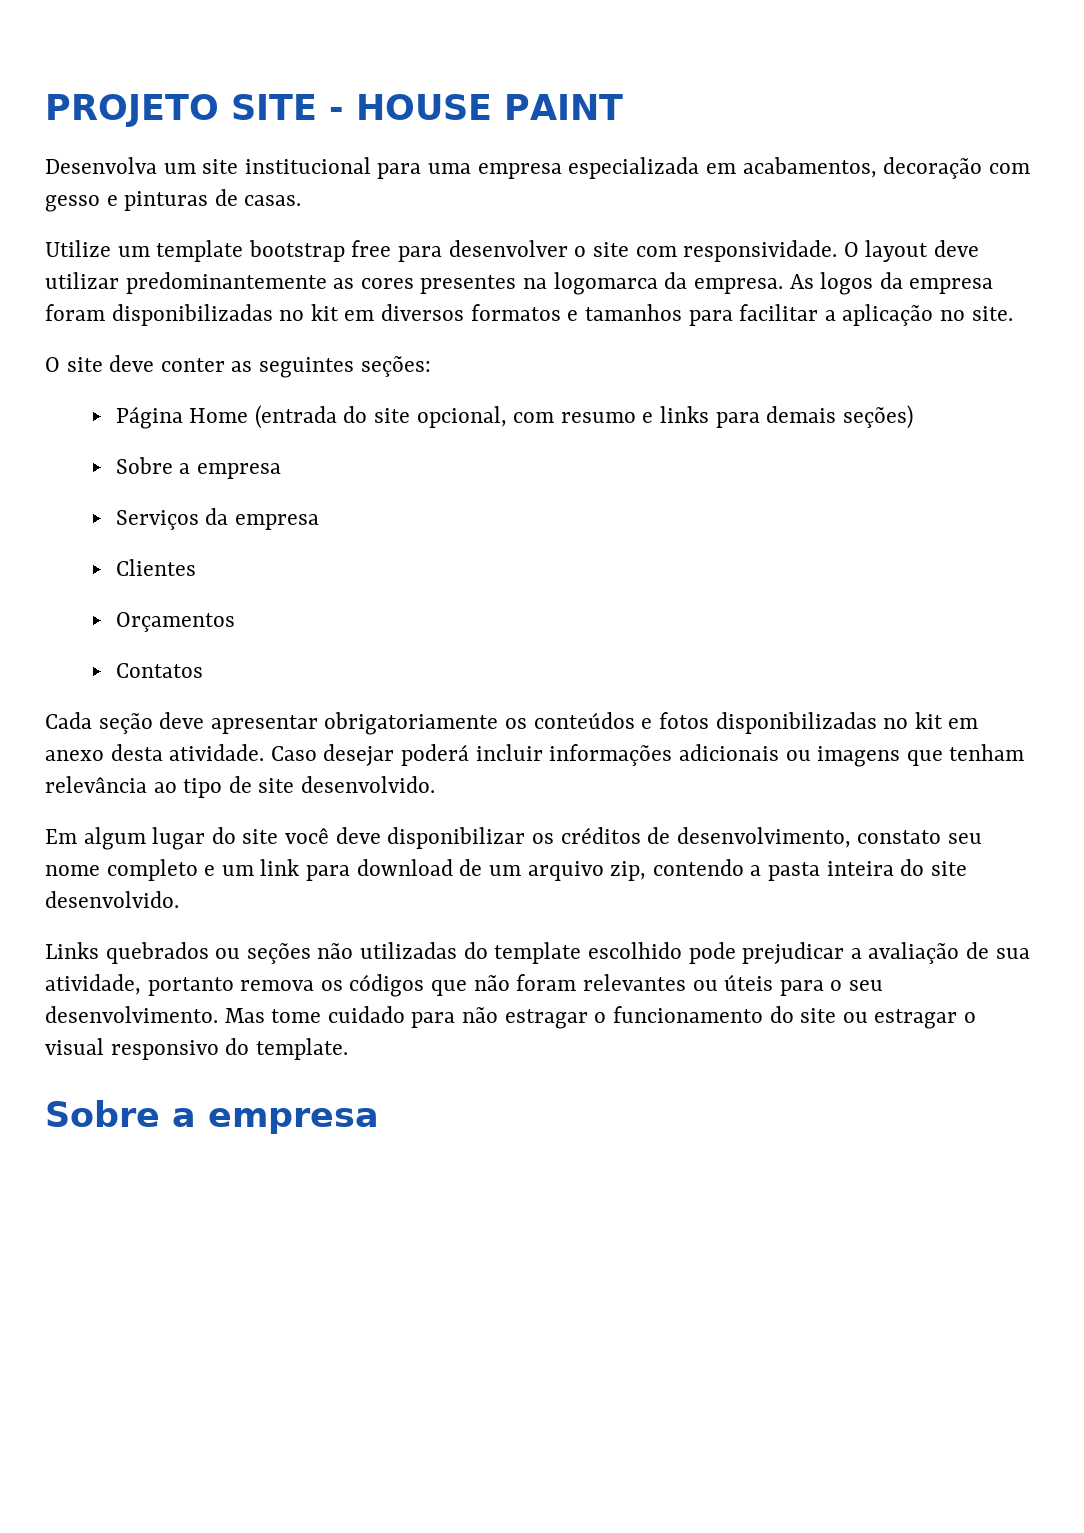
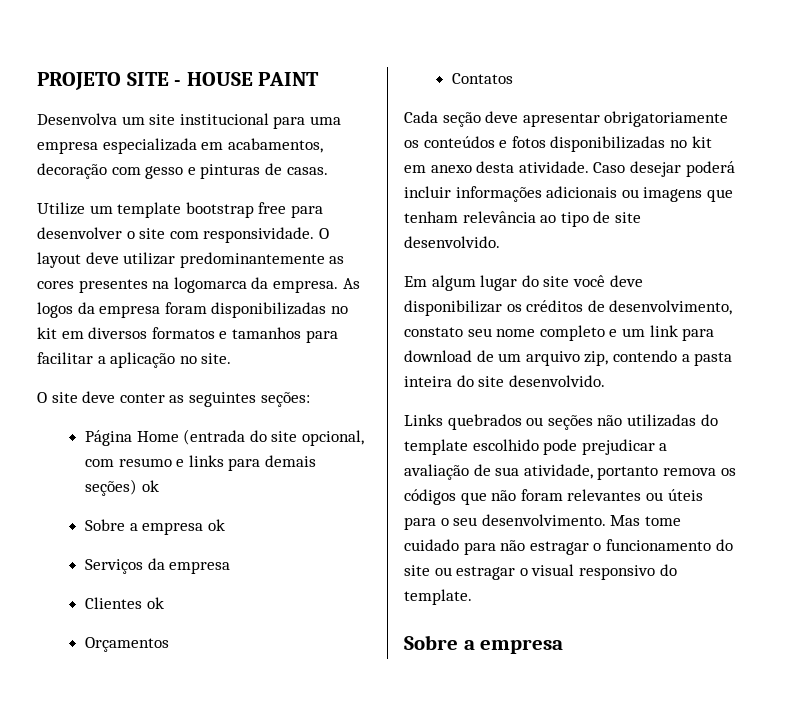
[115,457,281,479] // Sobre a empresa -> [141,480,159,492] [85,519,225,535] ok // Sobre a empresa ok
(196, 567) none -> [146,597,164,609] ok

